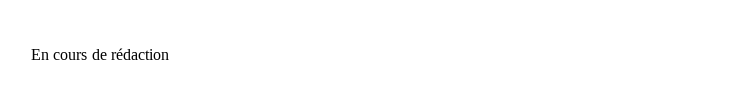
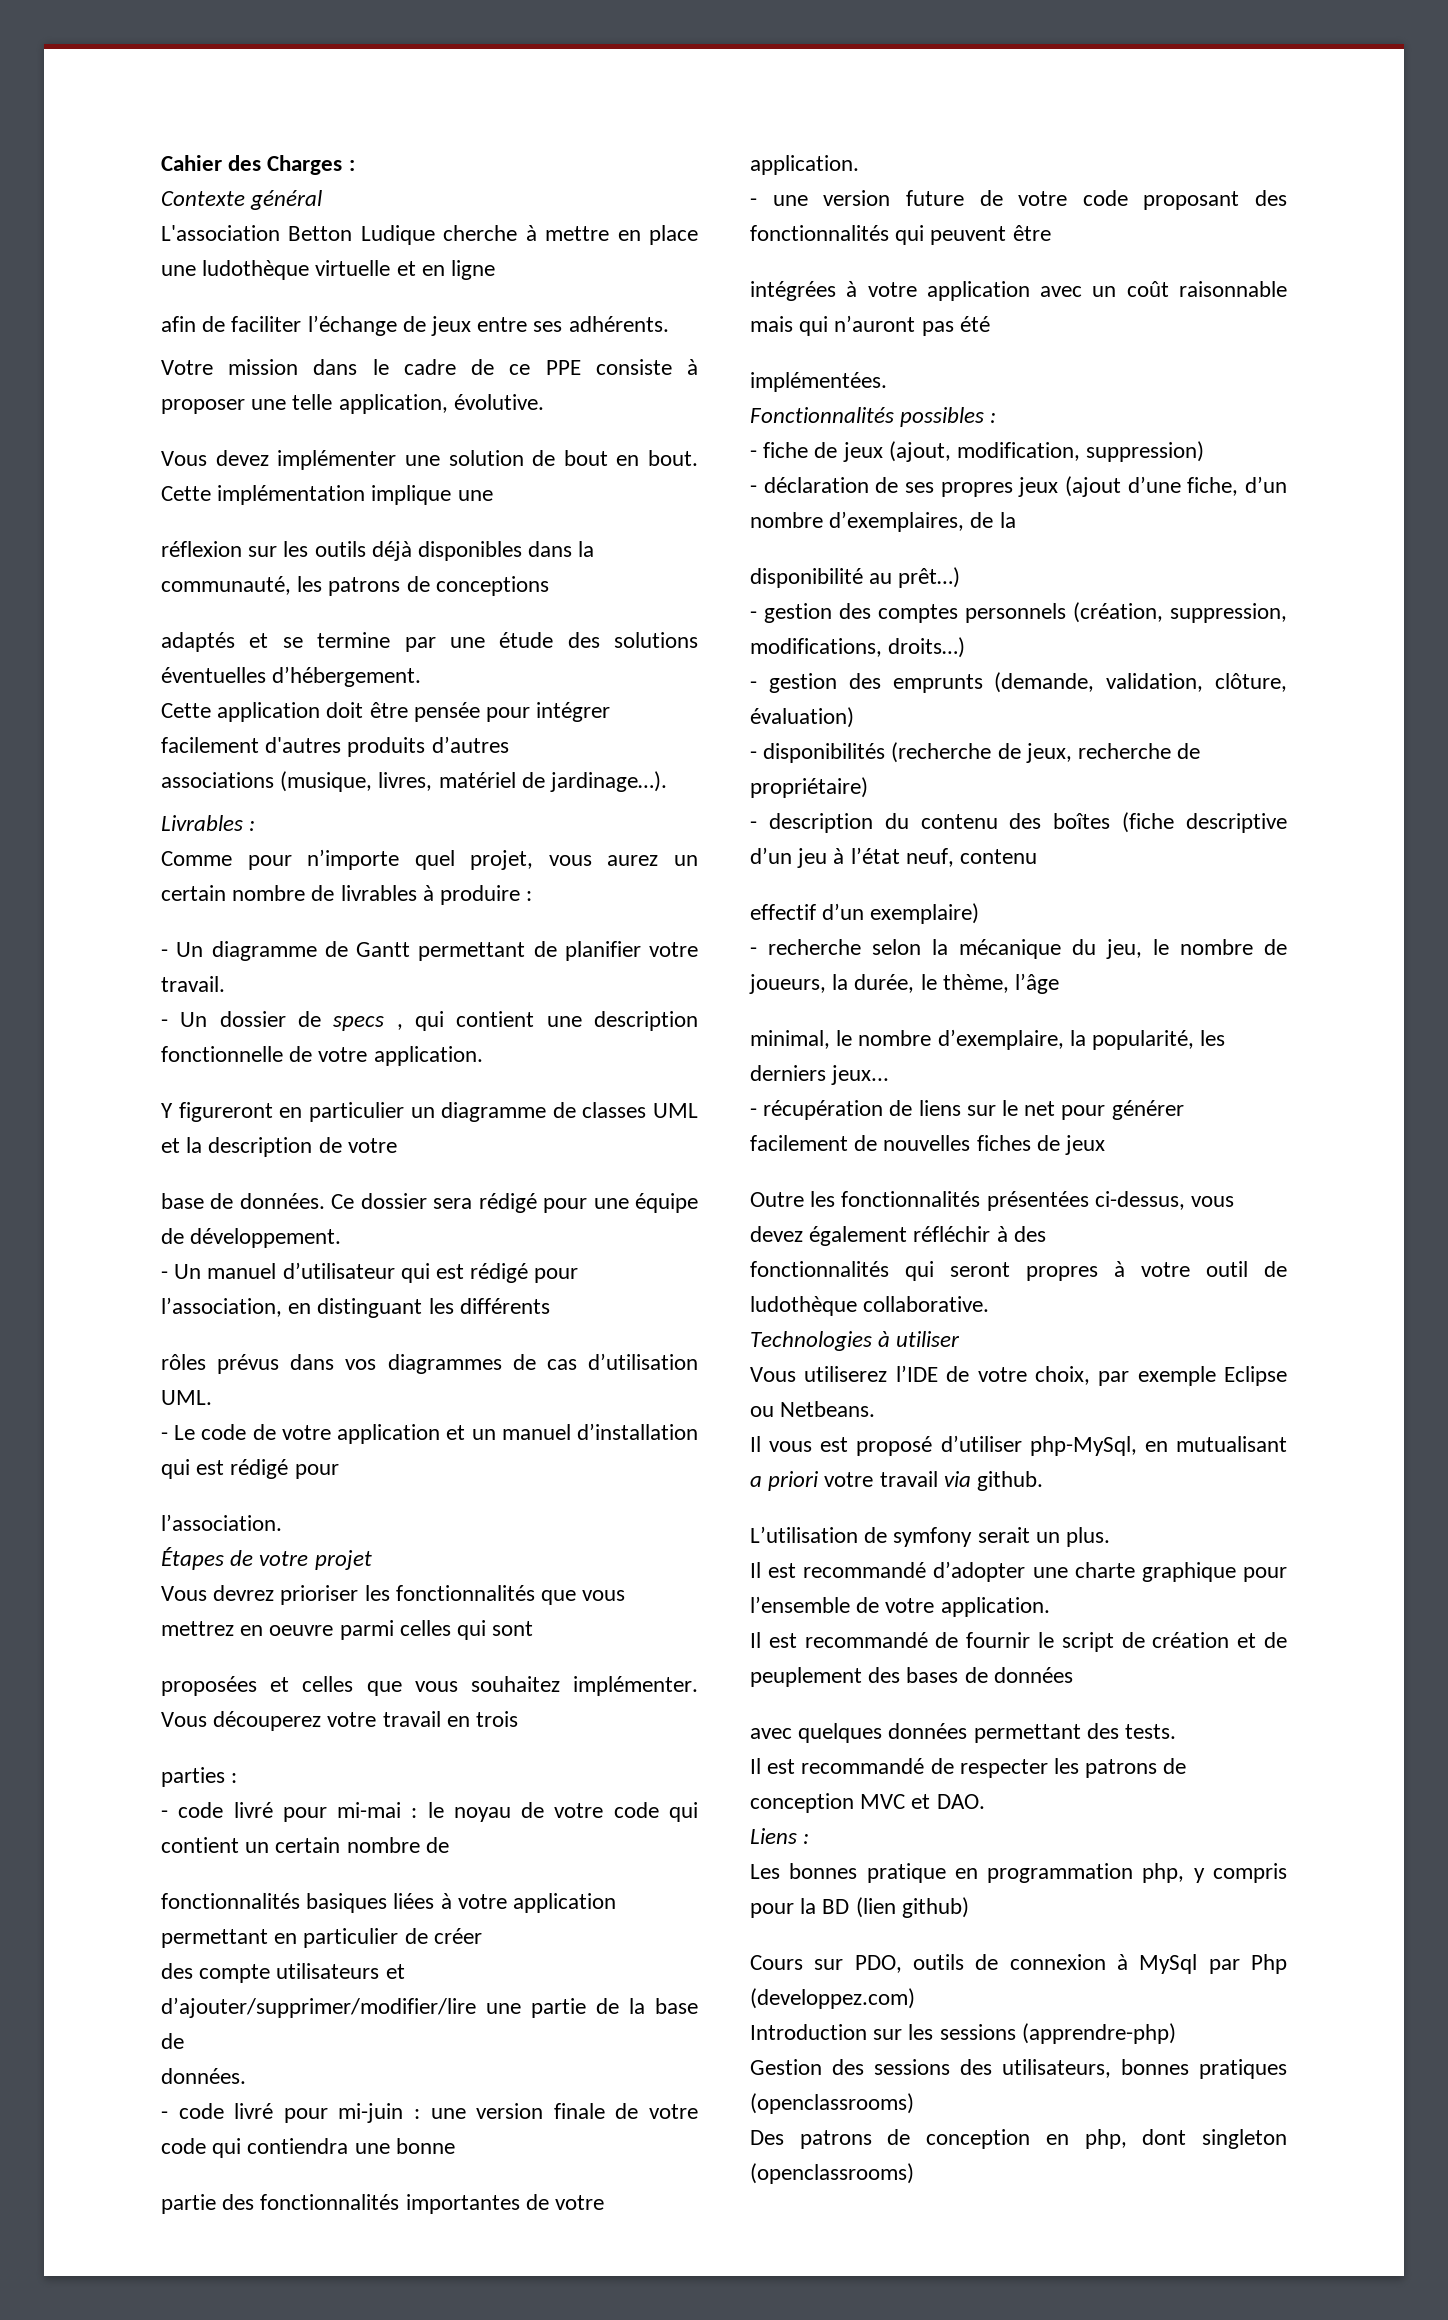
[31,48,169,60] En cours de rédaction -> [161,155,355,175] [161,190,323,210] [161,225,699,245] [161,260,496,280] [161,315,669,336] [161,359,698,375] [161,394,544,414] [161,450,698,470] [161,485,493,505] [161,541,595,561] [161,576,549,596] [161,632,698,652] [161,666,422,687] [161,702,611,722] [161,736,509,757] [161,771,668,792] [161,815,256,831] [161,849,698,870] [161,885,533,905] [161,941,698,961] [161,976,225,992] [161,1011,698,1031] [161,1046,483,1066] [161,1102,698,1122] [161,1137,397,1157] [161,1193,699,1213] [161,1228,342,1248] [161,1262,579,1283] [161,1297,550,1318] [161,1353,698,1374] [161,1390,212,1405] [161,1423,698,1444] [161,1459,339,1479] [161,1514,282,1531] [161,1547,372,1570] [161,1585,626,1605] [161,1620,534,1640] [161,1676,698,1696] [161,1711,519,1731] [161,1767,238,1787] [161,1802,698,1822] [161,1837,449,1853] [161,1893,617,1913] [161,1928,482,1948] [161,1963,405,1983] [161,1997,698,2018] [161,2033,184,2049] [161,2068,246,2084] [161,2103,699,2123] [161,2138,455,2158] [161,2194,605,2214] [750,155,859,175] [750,190,1287,210] [750,225,1051,245] [750,281,1287,301] [750,315,990,336] [750,372,887,392] [750,407,997,427] [750,441,1205,462] [750,476,1287,497] [750,511,1016,532] [750,567,961,588] [750,602,1287,623] [750,637,966,658] [750,672,1287,693] [750,707,854,728] [750,742,1201,763] [750,777,868,798] [750,812,1287,833] [750,847,1038,868] [750,903,980,924] [750,939,1287,959] [749,973,1060,994] [750,1029,1226,1050] [750,1065,890,1085] [750,1100,1184,1120] [750,1135,1106,1155] [750,1191,1235,1211] [750,1226,1046,1246] [750,1261,1287,1281] [750,1296,990,1316] [750,1331,961,1351] [750,1365,1287,1386] [750,1401,876,1417] [750,1435,1287,1456] [750,1471,1044,1491] [750,1526,1111,1547] [750,1561,1287,1582] [750,1596,1050,1617] [750,1632,1287,1652] [750,1667,1073,1687] [750,1723,1177,1743] [750,1758,1187,1778] [750,1793,985,1813] [750,1828,810,1844] [750,1863,1287,1883] [750,1897,969,1918] [750,1954,1287,1974] [750,1988,915,2009] [750,2023,1176,2044] [750,2059,1287,2079] [750,2093,914,2114] [750,2129,1287,2149] [750,2163,914,2184] Cahier des Charges : // Contexte général // L'association Betton Ludique cherche à mettre en place une ludothèque virtuelle et en ligne // afin de faciliter l’échange de jeux entre ses adhérents. // Votre mission dans le cadre de ce PPE consiste à proposer une telle application, évolutive. // Vous devez implémenter une solution de bout en bout. Cette implémentation implique une // réflexion sur les outils déjà disponibles dans la communauté, les patrons de conceptions // adaptés et se termine par une étude des solutions éventuelles d’hébergement. // Cette application doit être pensée pour intégrer facilement d'autres produits d’autres // associations (musique, livres, matériel de jardinage…). // Livrables : // Comme pour n’importe quel projet, vous aurez un certain nombre de livrables à produire : // - Un diagramme de Gantt permettant de planifier votre travail. // - Un dossier de specs , qui contient une description fonctionnelle de votre application. // Y figureront en particulier un diagramme de classes UML et la description de votre // base de données. Ce dossier sera rédigé pour une équipe de développement. // - Un manuel d’utilisateur qui est rédigé pour l’association, en distinguant les différents // rôles prévus dans vos diagrammes de cas d’utilisation UML. // - Le code de votre application et un manuel d’installation qui est rédigé pour // l’association. // Étapes de votre projet // Vous devrez prioriser les fonctionnalités que vous mettrez en oeuvre parmi celles qui sont // proposées et celles que vous souhaitez implémenter. Vous découperez votre travail en trois // parties : // - code livré pour mi-mai : le noyau de votre code qui contient un certain nombre de // fonctionnalités basiques liées à votre application permettant en particulier de créer // des compte utilisateurs et d’ajouter/supprimer/modifier/lire une partie de la base de // données. // - code livré pour mi-juin : une version finale de votre code qui contiendra une bonne // partie des fonctionnalités importantes de votre application. // - une version future de votre code proposant des fonctionnalités qui peuvent être // intégrées à votre application avec un coût raisonnable mais qui n’auront pas été // implémentées. // Fonctionnalités possibles : // - fiche de jeux (ajout, modification, suppression) // - déclaration de ses propres jeux (ajout d’une fiche, d’un nombre d’exemplaires, de la // disponibilité au prêt…) // - gestion des comptes personnels (création, suppression, modifications, droits…) // - gestion des emprunts (demande, validation, clôture, évaluation) // - disponibilités (recherche de jeux, recherche de propriétaire) // - description du contenu des boîtes (fiche descriptive d’un jeu à l’état neuf, contenu // effectif d’un exemplaire) // - recherche selon la mécanique du jeu, le nombre de joueurs, la durée, le thème, l’âge // minimal, le nombre d’exemplaire, la popularité, les derniers jeux... // - récupération de liens sur le net pour générer facilement de nouvelles fiches de jeux // Outre les fonctionnalités présentées ci-dessus, vous devez également réfléchir à des // fonctionnalités qui seront propres à votre outil de ludothèque collaborative. // Technologies à utiliser // Vous utiliserez l’IDE de votre choix, par exemple Eclipse ou Netbeans. // Il vous est proposé d’utiliser php-MySql, en mutualisant a priori votre travail via github. // L’utilisation de symfony serait un plus. // Il est recommandé d’adopter une charte graphique pour l’ensemble de votre application. // Il est recommandé de fournir le script de création et de peuplement des bases de données // avec quelques données permettant des tests. // Il est recommandé de respecter les patrons de conception MVC et DAO. // Liens : // Les bonnes pratique en programmation php, y compris pour la BD (lien github) // Cours sur PDO, outils de connexion à MySql par Php (developpez.com) // Introduction sur les sessions (apprendre-php) // Gestion des sessions des utilisateurs, bonnes pratiques (openclassrooms) // Des patrons de conception en php, dont singleton (openclassrooms)

